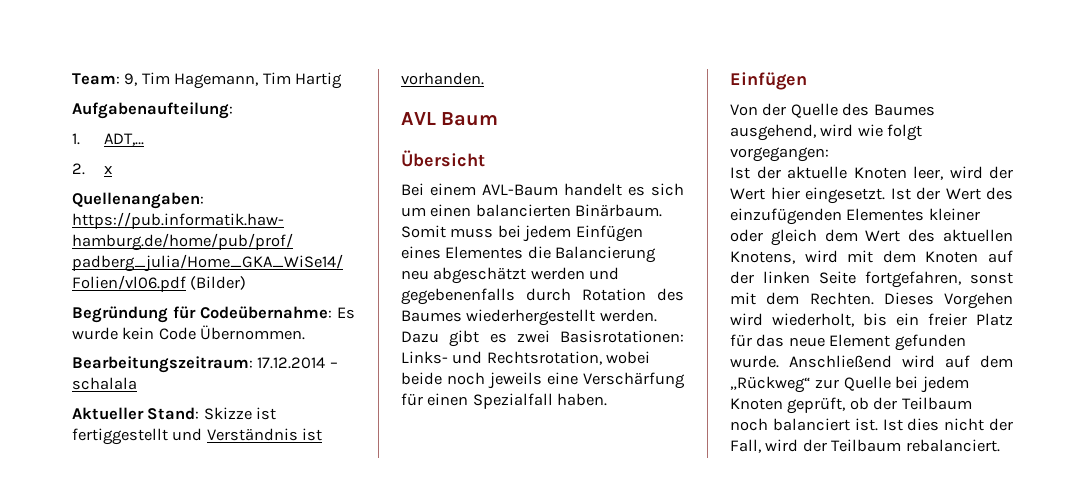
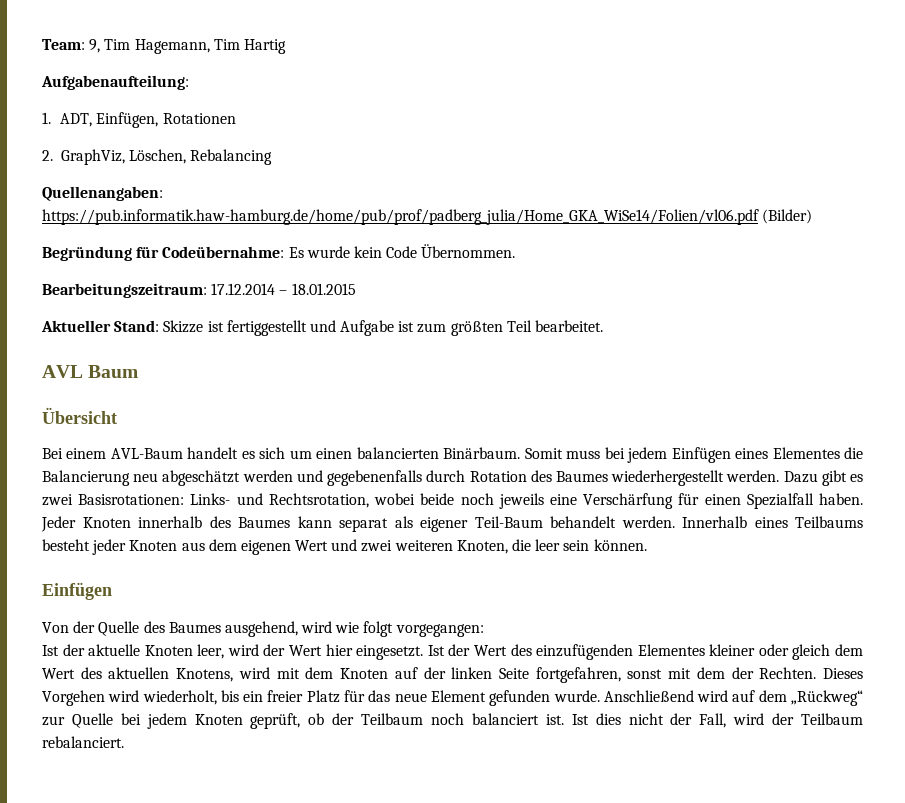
[103,133,144,146] [72,163,112,175] ADT,… // 2. x -> [60,112,236,128] [42,149,273,165] ADT, Einfügen, Rotationen // 2. GraphViz, Löschen, Rebalancing
[72,377,137,390] schalala -> [291,283,356,295] 18.01.2015
[206,428,323,441] [401,72,484,85] Verständnis ist vorhanden. -> [340,320,604,336] Aufgabe ist zum größten Teil bearbeitet.
(608, 399) none -> [41,516,863,532] [42,539,647,555] Jeder Knoten innerhalb des Baumes kann separat als eigener Teil-Baum behandelt werden. Innerhalb eines Teilbaums besteht jeder Knoten aus dem eigenen Wert und zwei weiteren Knoten, die leer sein können.
(800, 298) none -> [731,667,754,679] der

